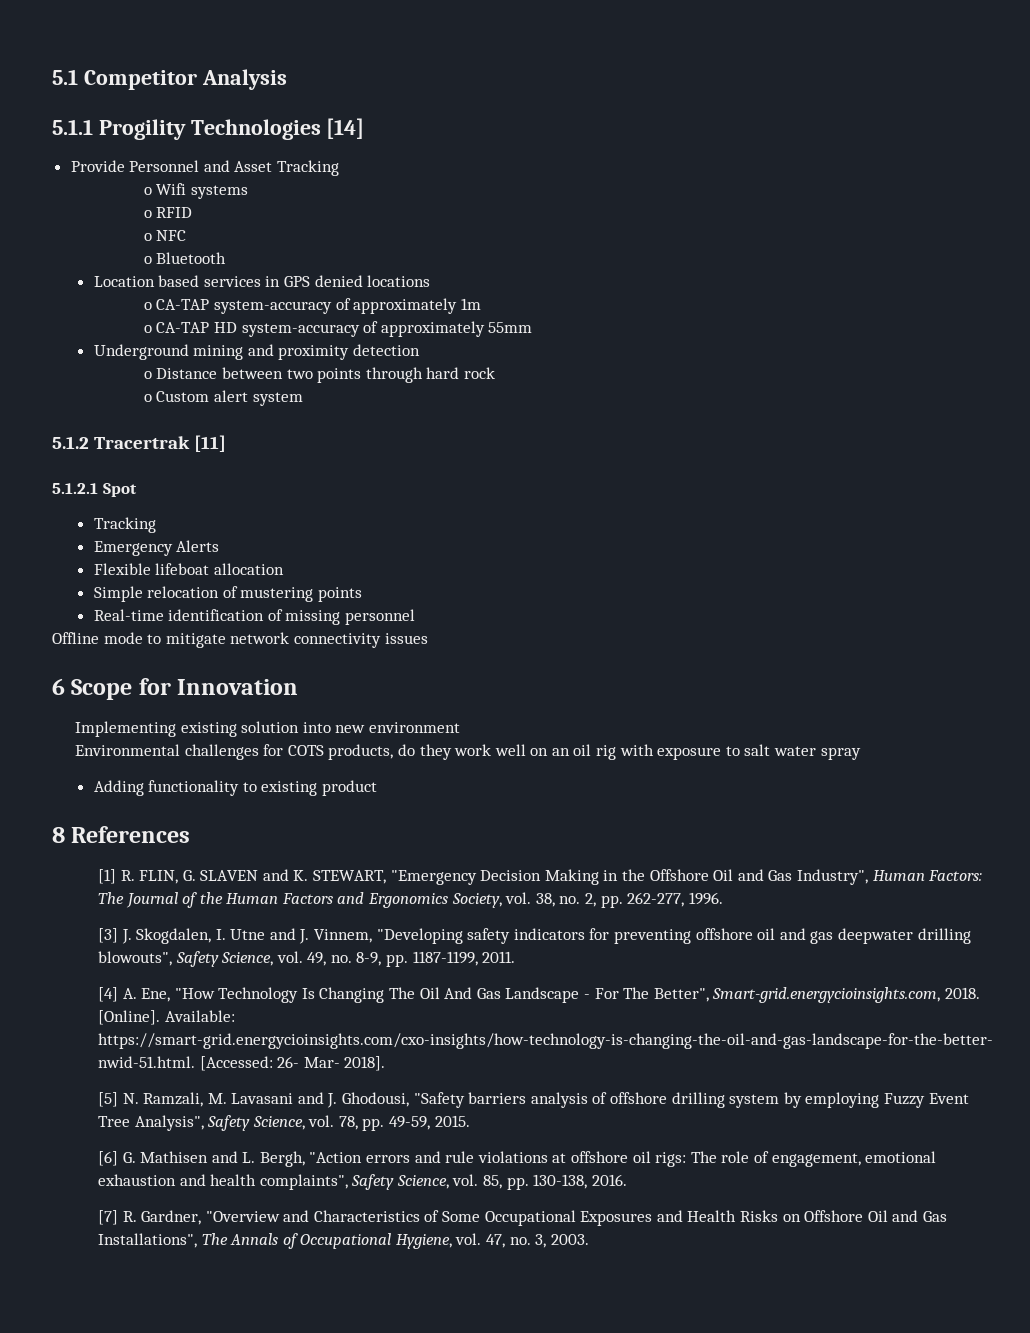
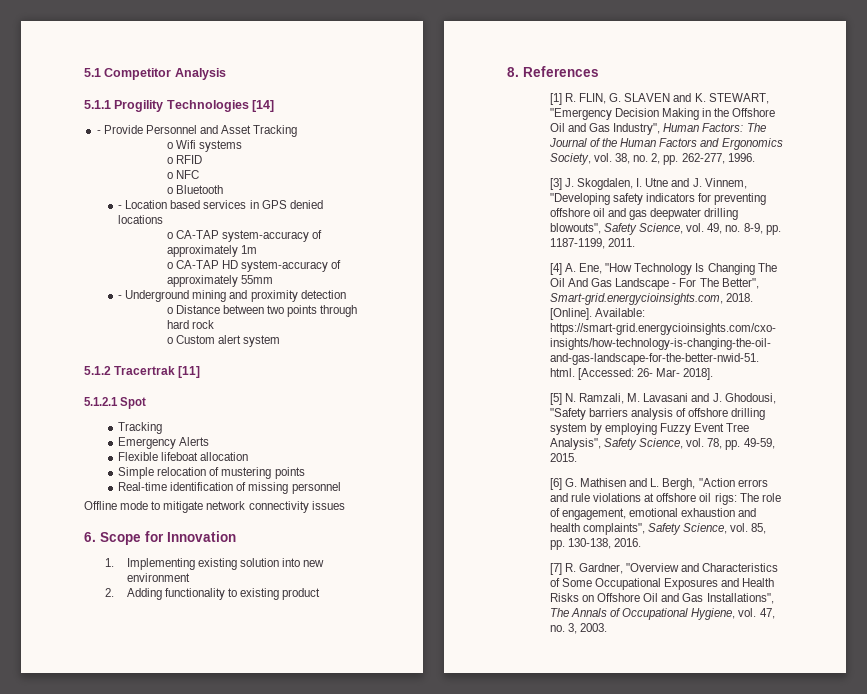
(365, 128) none -> [96,130,101,134] -
(227, 258) none -> [118,205,123,209] -
(533, 327) none -> [118,295,123,299] -
[52,678,65,695] 6 -> [84,532,96,542] 6.
(299, 687) none -> [105,558,115,567] 1.
[74,744,861,760] Environmental challenges for COTS products, do they work well on an oil rig with exposure to salt water spray // -> [105,588,115,597] 2.
[52,827,65,843] 8 -> [507,67,519,77] 8.

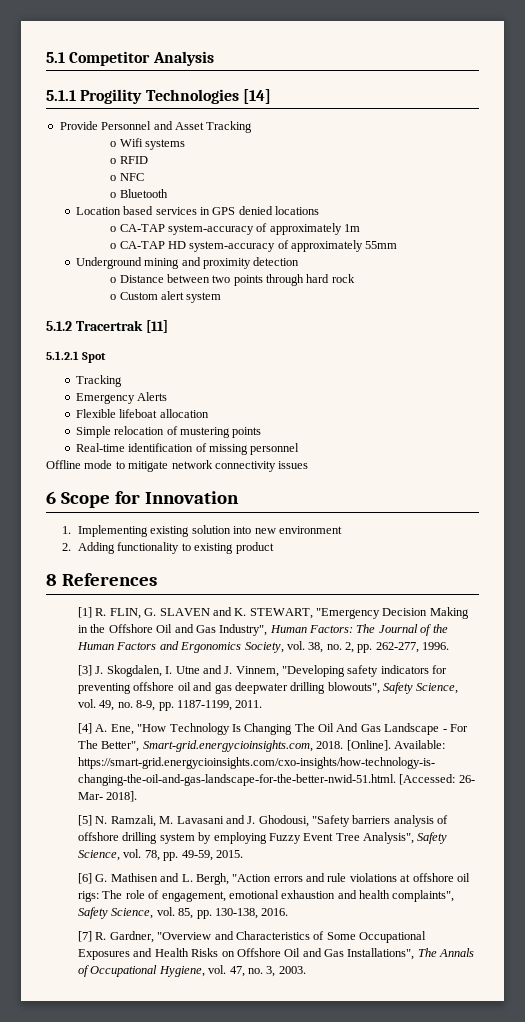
[96,130,101,134] - -> (271, 96) none
[118,205,123,209] - -> (168, 193) none
[118,295,123,299] - -> (398, 245) none
[84,532,96,542] 6. -> [46,491,56,504] 6
[507,67,519,77] 8. -> [46,574,57,586] 8

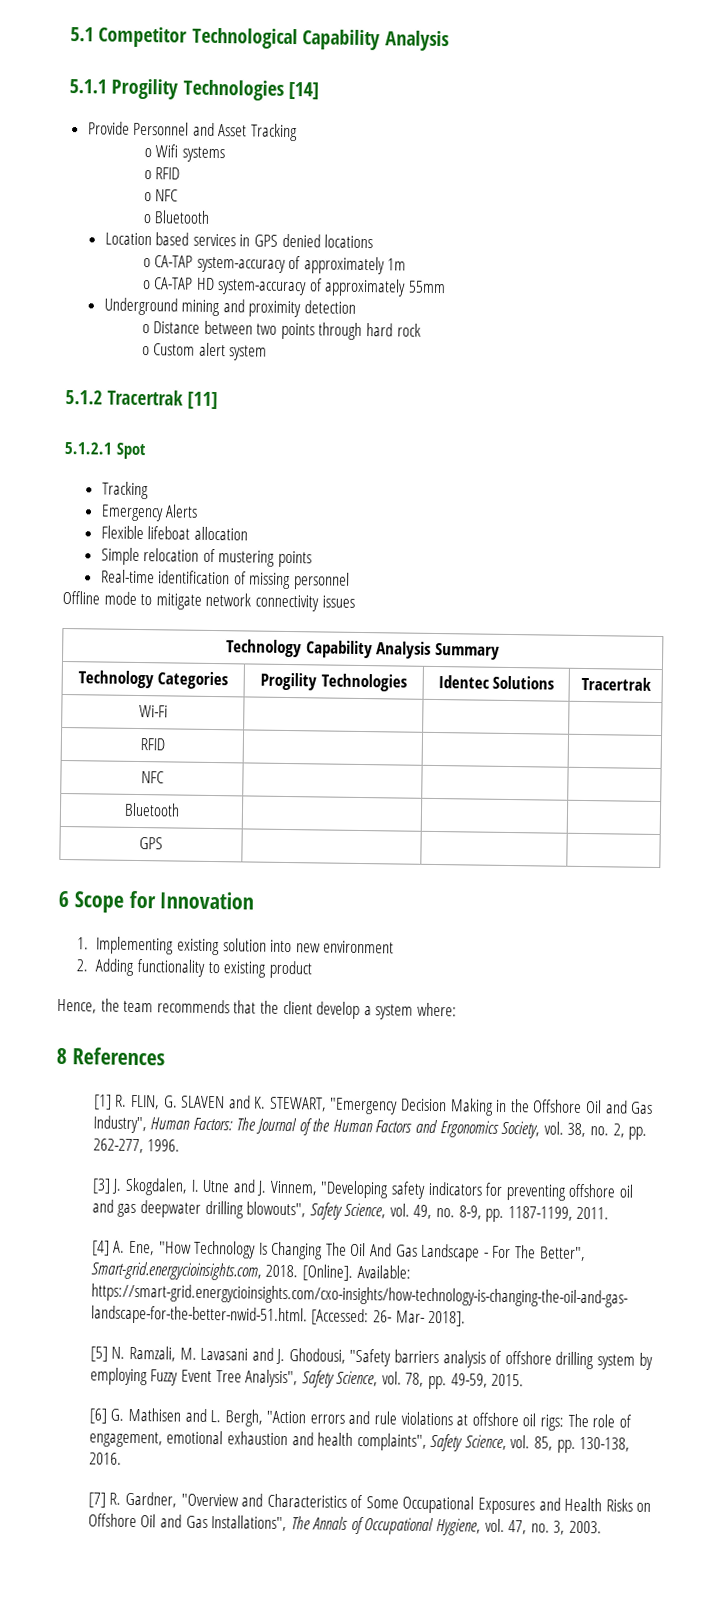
(151, 58) none -> [191,27,381,51] Technological Capability
(309, 465) none -> [226,639,500,660] [77,670,229,690] [260,672,407,692] [437,675,555,690] [580,676,651,691] [138,705,168,718] [139,738,165,751] [140,771,164,784] [123,802,180,817] [139,837,163,850] // Technology Capability Analysis Summary // Technology Categories | Progility Technologies | Identec Solutions | Tracertrak // Wi-Fi | | | // RFID | | | // NFC | | | // Bluetooth | | | // GPS | | |
(274, 548) none -> [57,998,457,1020] // Hence, the team recommends that the client develop a system where:

